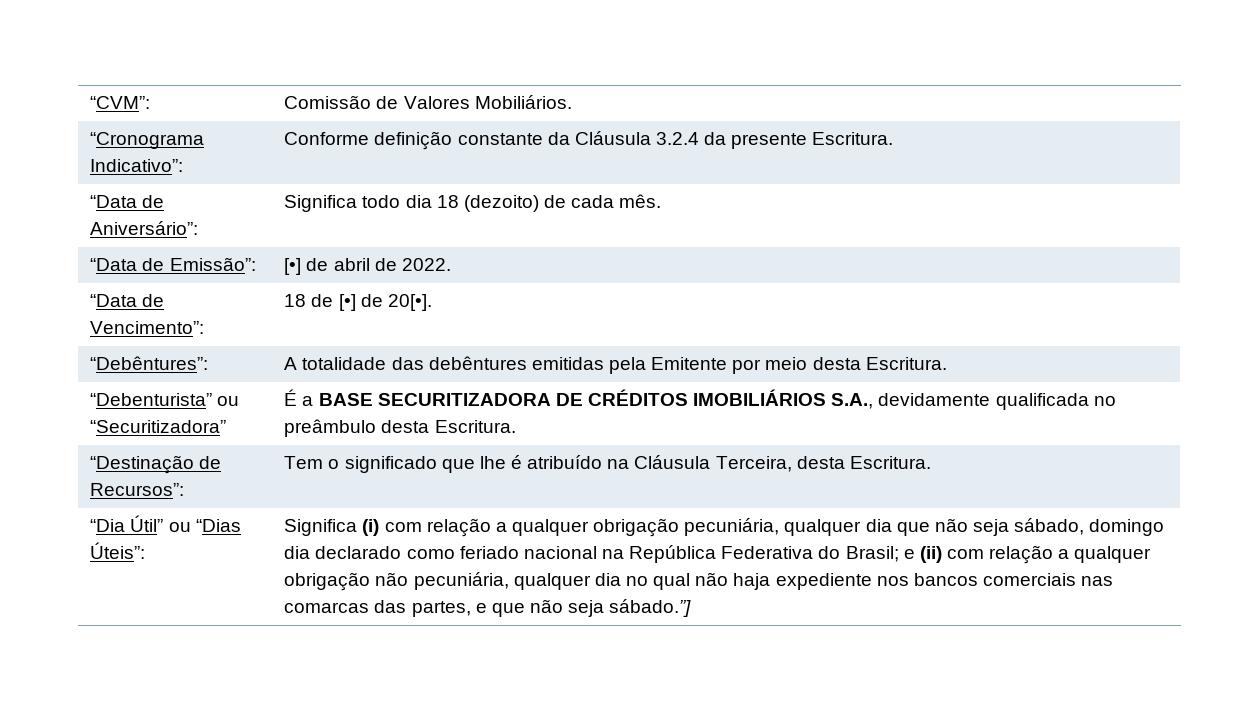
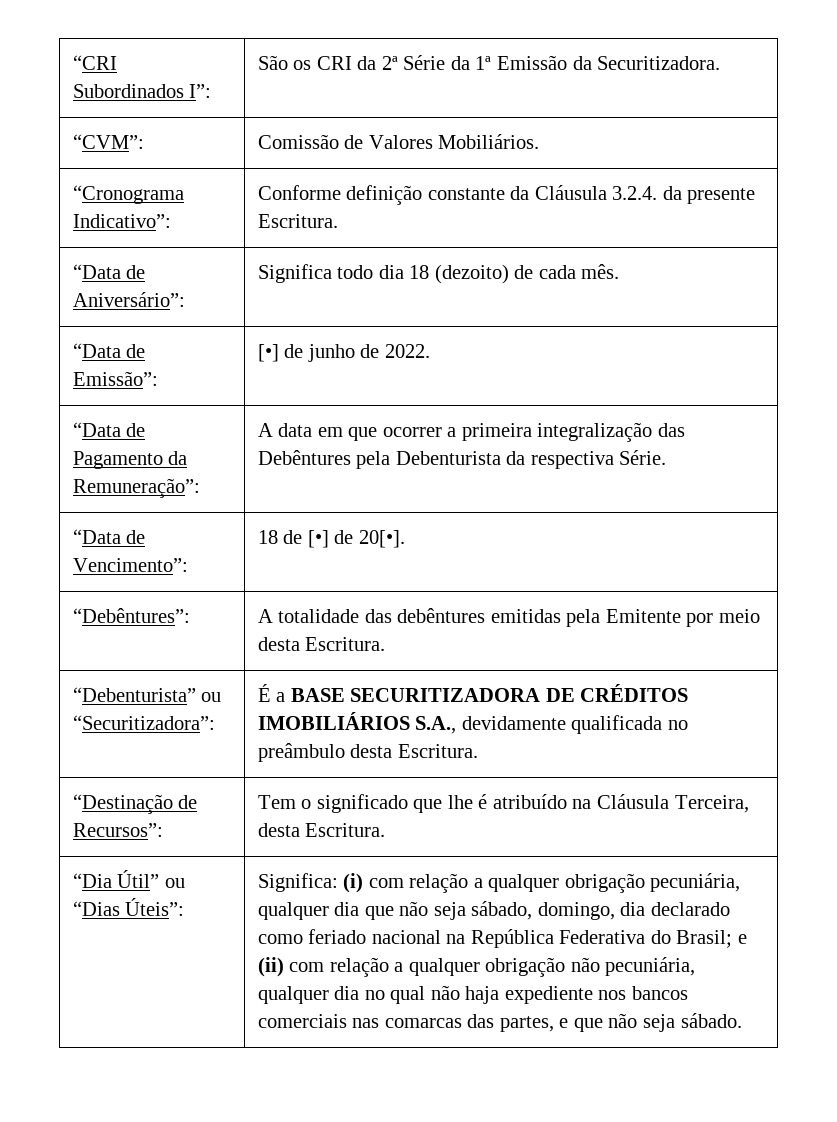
(90, 102) none -> [72,55,117,70] [72,84,212,98] [257,55,721,70] “CRI Subordinados I”: | São os CRI da 2ª Série da 1ª Emissão da Securitizadora. //
[655,132,699,145] 3.2.4 -> [612,186,658,200] 3.2.4.
[333,258,370,271] abril -> [307,344,355,362] junho
(451, 264) none -> [72,422,146,437] [72,451,188,469] [72,478,200,498] [257,422,686,442] [257,450,667,469] // “Data de Pagamento da Remuneração”: | A data em que ocorrer a primeira integralização das Debêntures pela Debenturista da respectiva Série.
[90,420,227,433] “Securitizadora” -> [72,715,215,730] “Securitizadora”:
[284,519,358,536] Significa -> [257,873,338,892] Significa:
[1089,519,1165,536] domingo -> [537,902,615,920] domingo,
[609,599,692,617] sábado.”] -> [680,1013,742,1028] sábado.

